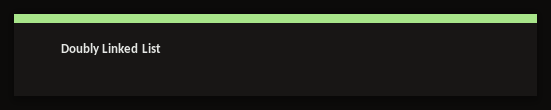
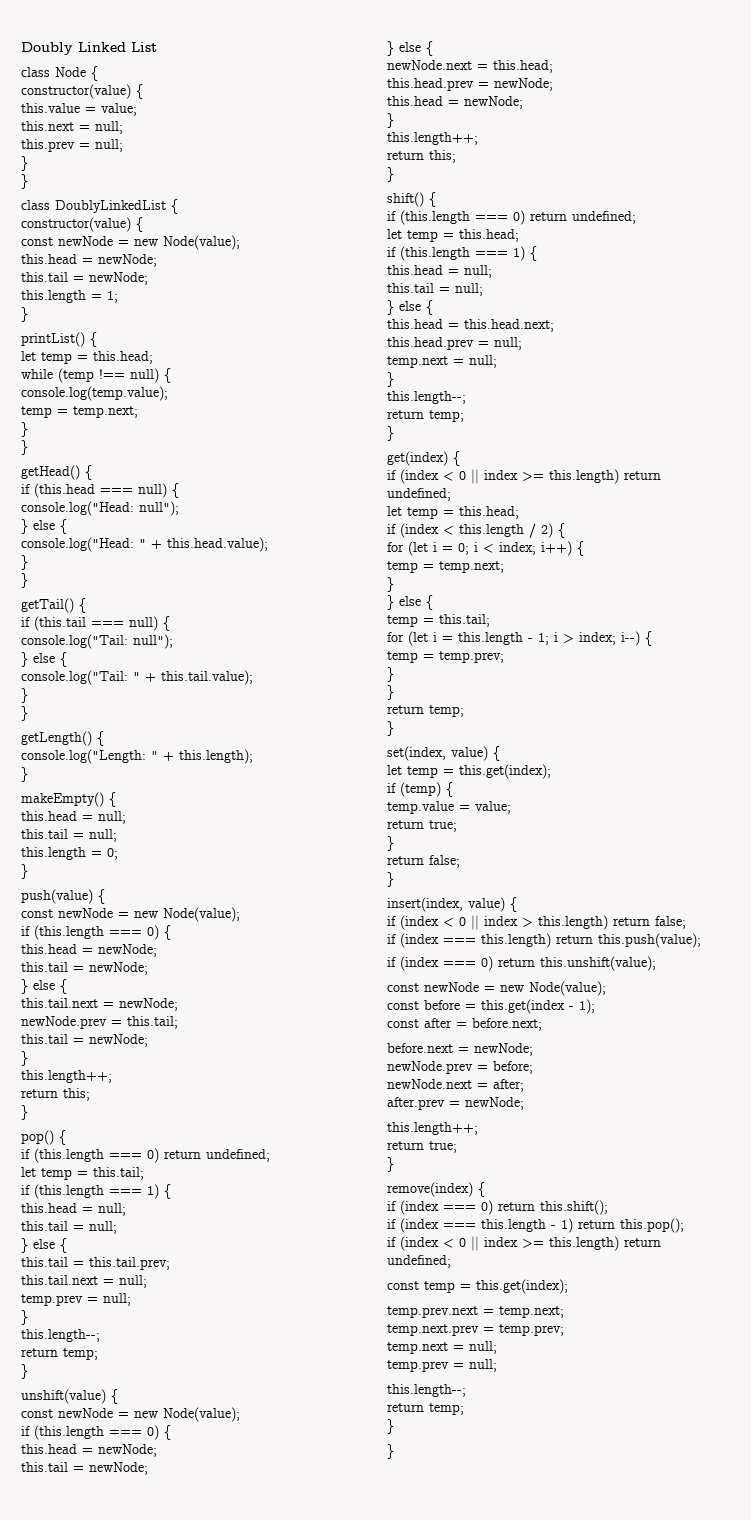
(161, 48) none -> [21,66,98,81] [21,84,143,99] [21,103,137,116] [21,121,123,134] [21,139,123,152] [21,156,28,171] [21,174,28,189] [21,199,178,214] [21,217,143,232] [21,235,240,250] [21,254,157,267] [21,272,148,285] [21,290,118,303] [21,307,28,322] [21,332,97,347] [21,351,153,364] [21,368,171,383] [21,386,168,401] [21,406,138,418] [21,422,28,437] [21,440,28,455] [21,465,92,480] [21,483,179,498] [21,501,179,516] [21,519,67,534] [21,537,268,552] [21,555,28,570] [21,573,28,588] [21,598,86,613] [21,616,170,631] [21,634,173,649] [21,652,67,667] [21,670,253,685] [21,688,28,703] [21,706,28,721] [21,731,104,746] [21,749,253,764] [21,767,28,782] [21,792,116,807] [21,811,126,824] [21,829,117,842] [21,847,118,860] [21,864,28,879] [21,889,105,904] [21,907,240,922] [21,925,171,940] [21,944,157,957] [21,962,148,975] [21,979,67,994] [21,998,178,1011] [21,1016,178,1029] [21,1034,148,1047] [21,1051,28,1066] [21,1070,112,1083] [21,1088,90,1101] [21,1105,28,1120] [21,1130,66,1145] [21,1148,270,1163] [21,1167,144,1180] [21,1184,171,1199] [21,1203,126,1216] [21,1221,117,1234] [21,1238,67,1253] [21,1257,170,1270] [21,1275,147,1288] [21,1293,131,1306] [21,1310,28,1325] [21,1329,100,1342] [21,1348,98,1360] [21,1364,28,1379] [21,1389,118,1404] [21,1407,240,1422] [21,1425,171,1440] [21,1444,157,1457] [21,1462,148,1475] [387,41,433,56] [387,60,553,73] [387,78,553,91] [387,96,523,109] [387,113,394,128] [387,132,478,145] [387,150,456,163] [387,167,394,182] [387,192,436,207] [387,210,636,225] [387,229,519,242] [387,246,537,261] [387,265,492,278] [387,283,483,296] [387,300,433,315] [387,319,554,332] [387,337,522,350] [387,355,497,368] [387,372,394,387] [387,391,466,404] [387,410,464,422] [387,426,394,441] [387,451,460,466] [387,469,661,484] [387,488,451,501] [387,506,519,519] [387,523,565,538] [387,541,584,556] [387,561,504,573] [387,577,394,592] [387,595,433,610] [387,614,490,627] [387,631,652,646] [387,651,504,663] [387,667,394,682] [387,685,394,700] [387,705,464,717] [387,721,394,736] [387,746,500,761] [387,764,551,779] [387,782,453,797] [387,801,511,814] [387,820,457,832] [387,836,394,851] [387,855,460,868] [387,872,394,887] [387,897,517,912] [387,915,686,930] [387,933,701,948] [387,956,656,971] [387,981,606,996] [387,999,595,1014] [387,1018,542,1031] [387,1043,533,1056] [387,1061,533,1074] [387,1079,524,1092] [387,1097,524,1110] [387,1122,478,1135] [387,1141,457,1153] [387,1157,394,1172] [387,1182,485,1197] [387,1200,608,1215] [387,1218,684,1233] [387,1236,661,1251] [387,1255,451,1268] [387,1279,568,1294] [387,1306,564,1318] [387,1324,564,1336] [387,1341,497,1354] [387,1359,497,1372] [387,1384,466,1397] [387,1403,464,1415] [387,1419,394,1434] [387,1444,394,1459] // class Node { // constructor(value) { // this.value = value; // this.next = null; // this.prev = null; // } // } // class DoublyLinkedList { // constructor(value) { // const newNode = new Node(value); // this.head = newNode; // this.tail = newNode; // this.length = 1; // } // printList() { // let temp = this.head; // while (temp !== null) { // console.log(temp.value); // temp = temp.next; // } // } // getHead() { // if (this.head === null) { // console.log("Head: null"); // } else { // console.log("Head: " + this.head.value); // } // } // getTail() { // if (this.tail === null) { // console.log("Tail: null"); // } else { // console.log("Tail: " + this.tail.value); // } // } // getLength() { // console.log("Length: " + this.length); // } // makeEmpty() { // this.head = null; // this.tail = null; // this.length = 0; // } // push(value) { // const newNode = new Node(value); // if (this.length === 0) { // this.head = newNode; // this.tail = newNode; // } else { // this.tail.next = newNode; // newNode.prev = this.tail; // this.tail = newNode; // } // this.length++; // return this; // } // pop() { // if (this.length === 0) return undefined; // let temp = this.tail; // if (this.length === 1) { // this.head = null; // this.tail = null; // } else { // this.tail = this.tail.prev; // this.tail.next = null; // temp.prev = null; // } // this.length--; // return temp; // } // unshift(value) { // const newNode = new Node(value); // if (this.length === 0) { // this.head = newNode; // this.tail = newNode; // } else { // newNode.next = this.head; // this.head.prev = newNode; // this.head = newNode; // } // this.length++; // return this; // } // shift() { // if (this.length === 0) return undefined; // let temp = this.head; // if (this.length === 1) { // this.head = null; // this.tail = null; // } else { // this.head = this.head.next; // this.head.prev = null; // temp.next = null; // } // this.length--; // return temp; // } // get(index) { // if (index < 0 || index >= this.length) return undefined; // let temp = this.head; // if (index < this.length / 2) { // for (let i = 0; i < index; i++) { // temp = temp.next; // } // } else { // temp = this.tail; // for (let i = this.length - 1; i > index; i--) { // temp = temp.prev; // } // } // return temp; // } // set(index, value) { // let temp = this.get(index); // if (temp) { // temp.value = value; // return true; // } // return false; // } // insert(index, value) { // if (index < 0 || index > this.length) return false; // if (index === this.length) return this.push(value); // if (index === 0) return this.unshift(value); // const newNode = new Node(value); // const before = this.get(index - 1); // const after = before.next; // before.next = newNode; // newNode.prev = before; // newNode.next = after; // after.prev = newNode; // this.length++; // return true; // } // remove(index) { // if (index === 0) return this.shift(); // if (index === this.length - 1) return this.pop(); // if (index < 0 || index >= this.length) return undefined; // const temp = this.get(index); // temp.prev.next = temp.next; // temp.next.prev = temp.prev; // temp.next = null; // temp.prev = null; // this.length--; // return temp; // } // }

